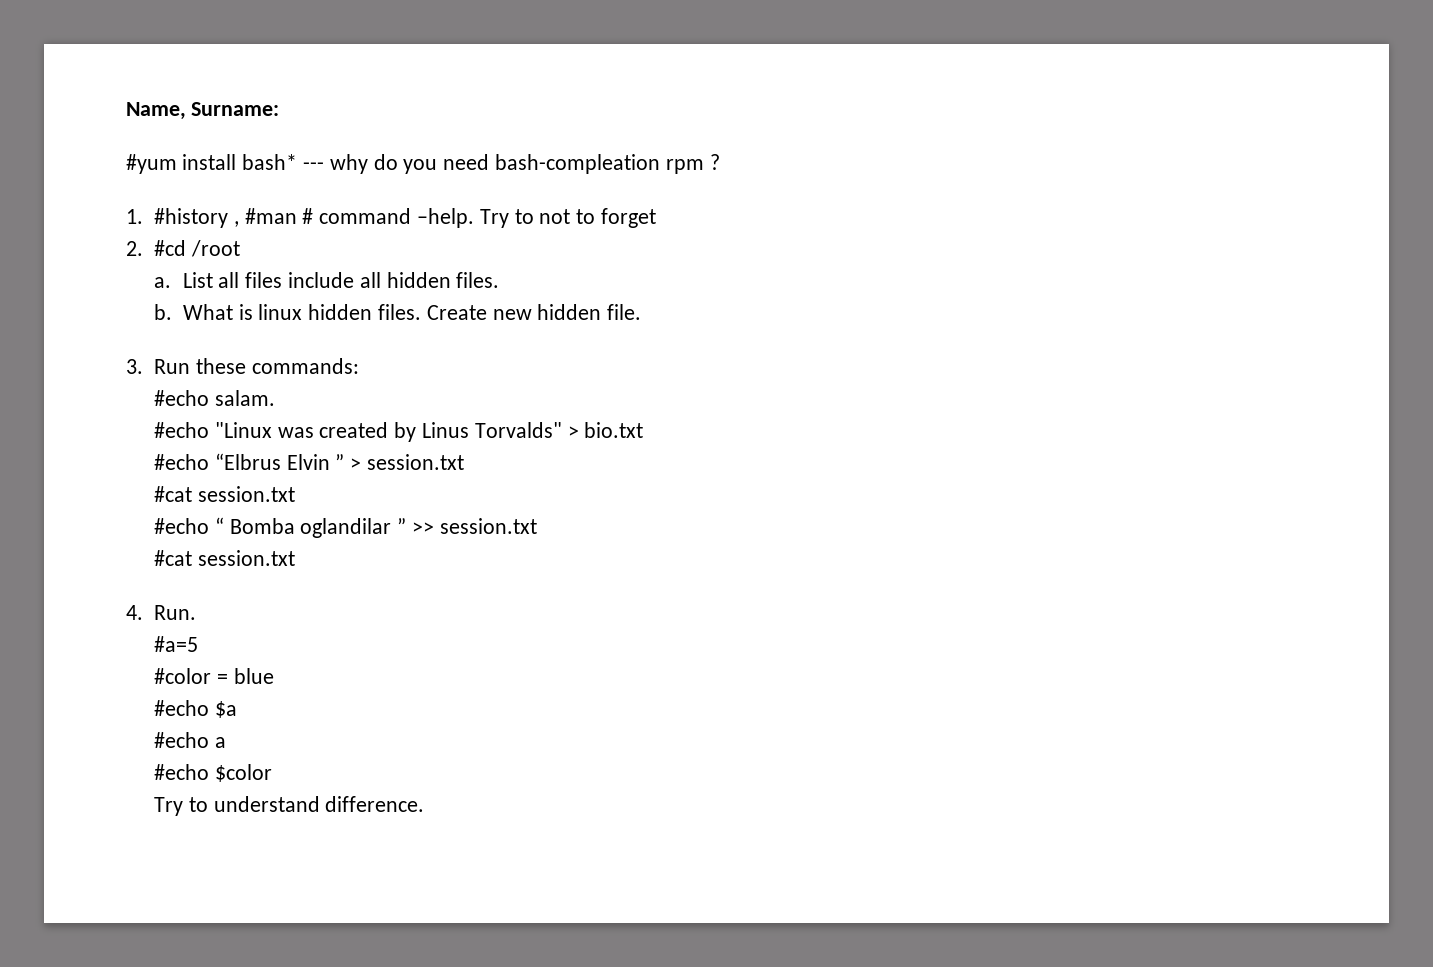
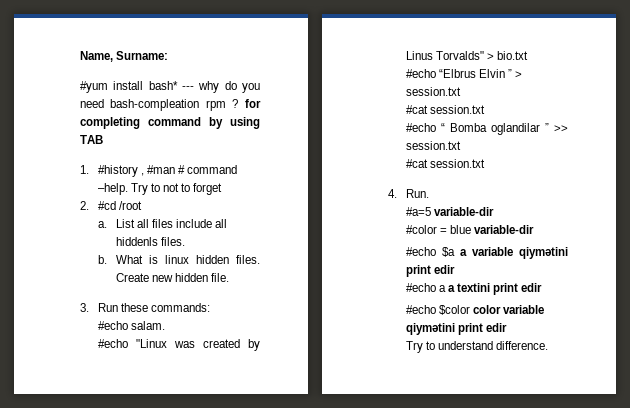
(720, 162) none -> [244,99,261,108] [79,117,260,129] [79,135,103,144] for completing command by using TAB
[386,272,451,288] hidden -> [115,237,158,246] hiddenls
(199, 644) none -> [433,207,494,216] variable-dir
(274, 676) none -> [474,225,535,234] variable-dir
[154,732,226,748] [154,764,272,782] // #echo a // #echo $color -> [459,247,568,259] [405,265,455,277] [405,283,543,295] [405,305,545,315] [405,323,507,335] a variable qiymətini print edir // #echo a a textini print edir // #echo $color color variable qiymətini print edir

